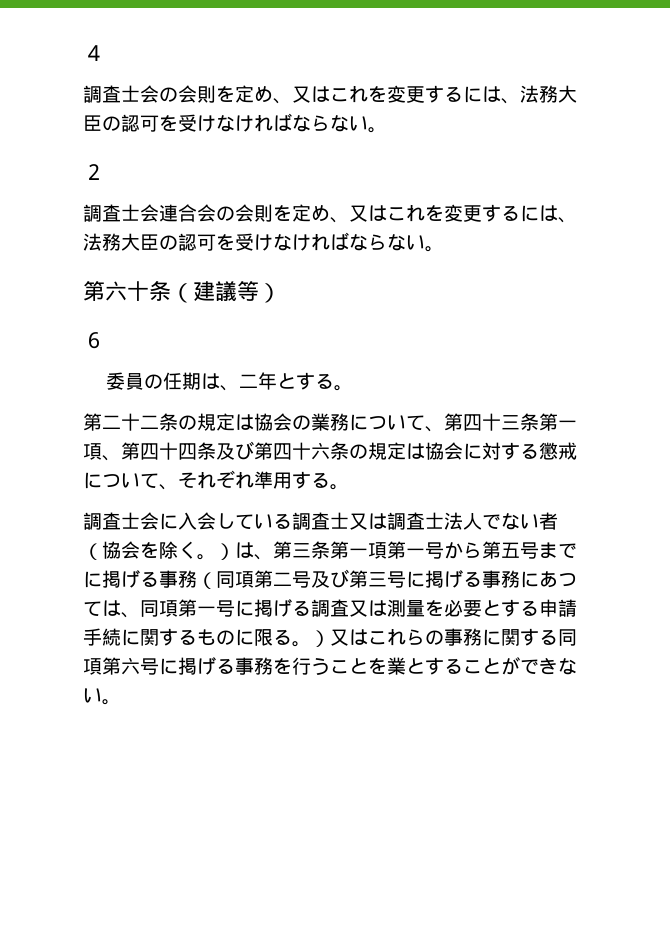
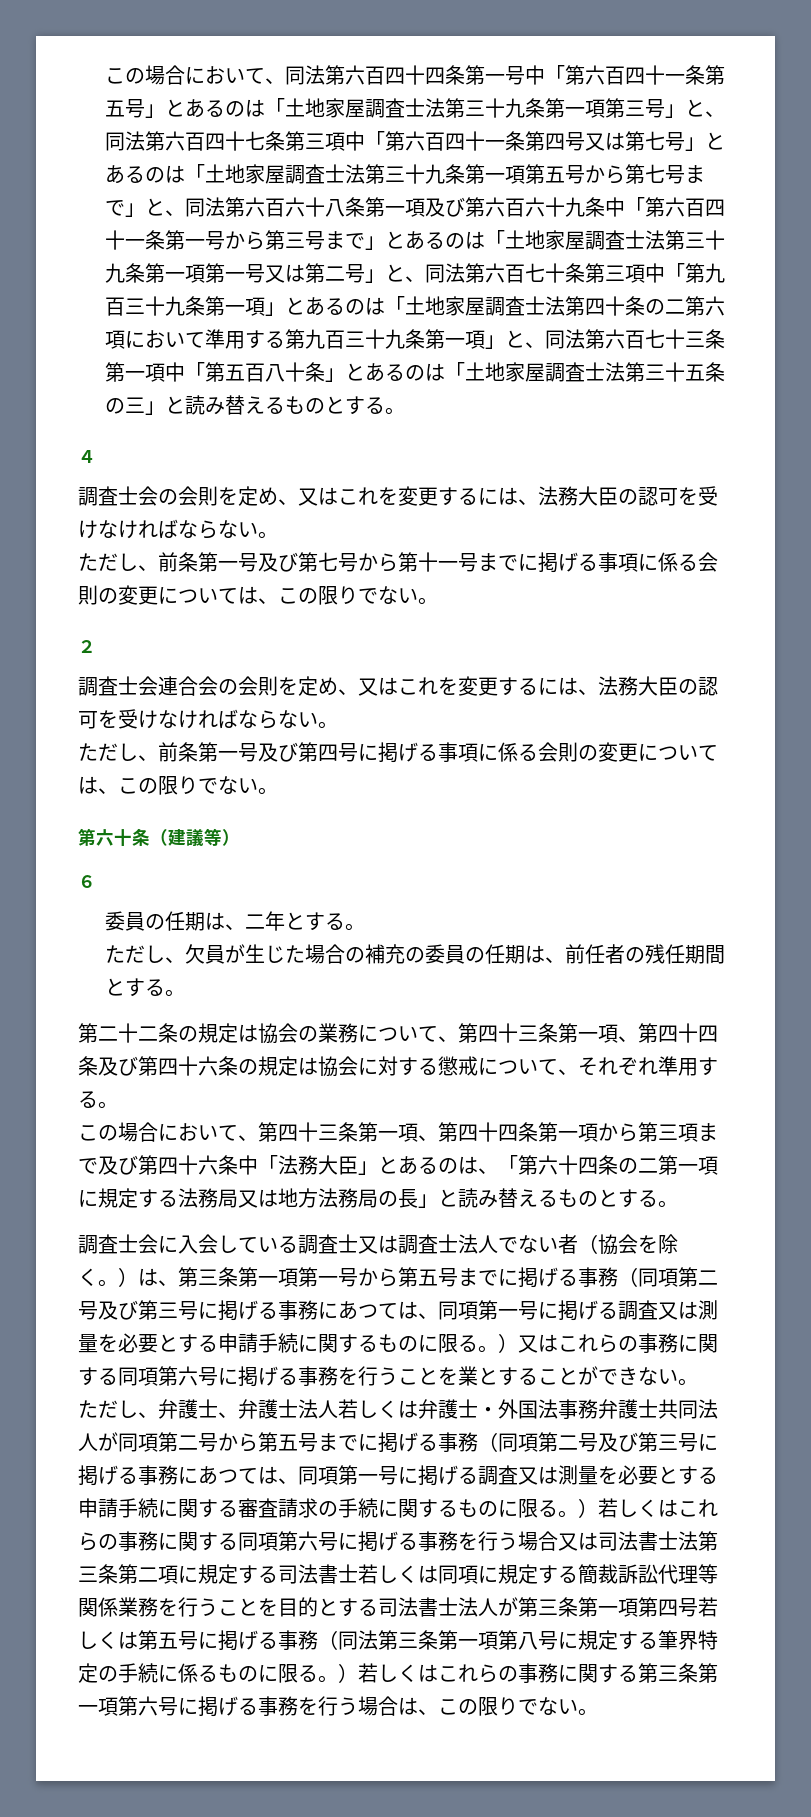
(83, 53) none -> [105,65,726,85] [105,98,726,118] [105,131,726,151] [105,164,706,184] [105,197,726,217] [105,230,726,250] [105,263,726,283] [105,296,726,316] [105,329,726,349] [105,362,726,382] [105,395,406,415] この場合において、同法第六百四十四条第一号中「第六百四十一条第五号」とあるのは「土地家屋調査士法第三十九条第一項第三号」と、同法第六百四十七条第三項中「第六百四十一条第四号又は第七号」とあるのは「土地家屋調査士法第三十九条第一項第五号から第七号まで」と、同法第六百六十八条第一項及び第六百六十九条中「第六百四十一条第一号から第三号まで」とあるのは「土地家屋調査士法第三十九条第一項第一号又は第二号」と、同法第六百七十条第三項中「第九百三十九条第一項」とあるのは「土地家屋調査士法第四十条の二第六項において準用する第九百三十九条第一項」と、同法第六百七十三条第一項中「第五百八十条」とあるのは「土地家屋調査士法第三十五条の三」と読み替えるものとする。 //
(387, 130) none -> [78,552,718,573] [78,585,438,605] // ただし、前条第一号及び第七号から第十一号までに掲げる事項に係る会則の変更については、この限りでない。
(444, 249) none -> [78,742,718,763] [78,775,278,795] // ただし、前条第一号及び第四号に掲げる事項に係る会則の変更については、この限りでない。
(354, 388) none -> [105,944,726,964] [105,978,186,997] // ただし、欠員が生じた場合の補充の委員の任期は、前任者の残任期間とする。
(349, 487) none -> [78,1122,718,1142] [78,1155,718,1175] [78,1188,678,1208] // この場合において、第四十三条第一項、第四十四条第一項から第三項まで及び第四十六条中「法務大臣」とあるのは、「第六十四条の二第一項に規定する法務局又は地方法務局の長」と読み替えるものとする。
(121, 702) none -> [78,1399,718,1419] [78,1432,718,1453] [78,1465,718,1486] [78,1498,718,1518] [78,1531,718,1552] [78,1564,718,1584] [78,1597,718,1617] [78,1630,718,1651] [78,1663,718,1683] [78,1696,598,1717] // ただし、弁護士、弁護士法人若しくは弁護士・外国法事務弁護士共同法人が同項第二号から第五号までに掲げる事務（同項第二号及び第三号に掲げる事務にあつては、同項第一号に掲げる調査又は測量を必要とする申請手続に関する審査請求の手続に関するものに限る。）若しくはこれらの事務に関する同項第六号に掲げる事務を行う場合又は司法書士法第三条第二項に規定する司法書士若しくは同項に規定する簡裁訴訟代理等関係業務を行うことを目的とする司法書士法人が第三条第一項第四号若しくは第五号に掲げる事務（同法第三条第一項第八号に規定する筆界特定の手続に係るものに限る。）若しくはこれらの事務に関する第三条第一項第六号に掲げる事務を行う場合は、この限りでない。

